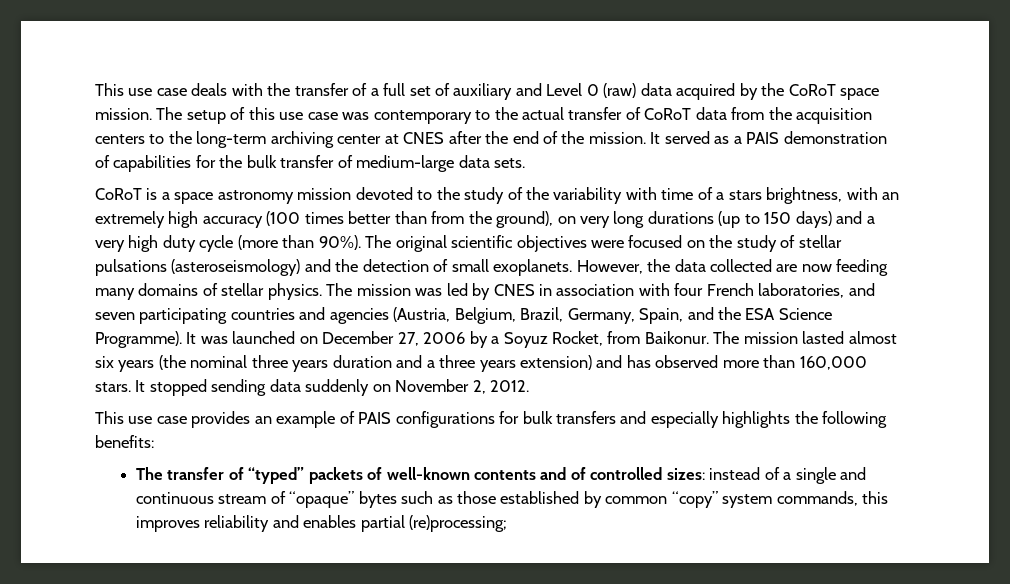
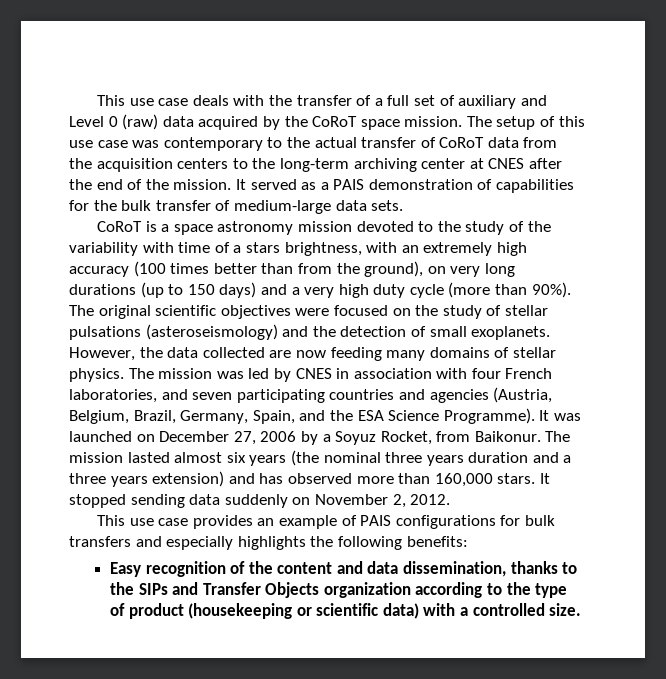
[135,467,867,484] [135,491,889,508] [135,515,508,532] The transfer of “typed” packets of well-known contents and of controlled sizes: instead of a single and continuous stream of “opaque” bytes such as those established by common “copy” system commands, this improves reliability and enables partial (re)processing; -> [109,561,578,577] [109,582,568,598] [109,603,582,619] Easy recognition of the content and data dissemination, thanks to the SIPs and Transfer Objects organization according to the type of product (housekeeping or scientific data) with a controlled size.

